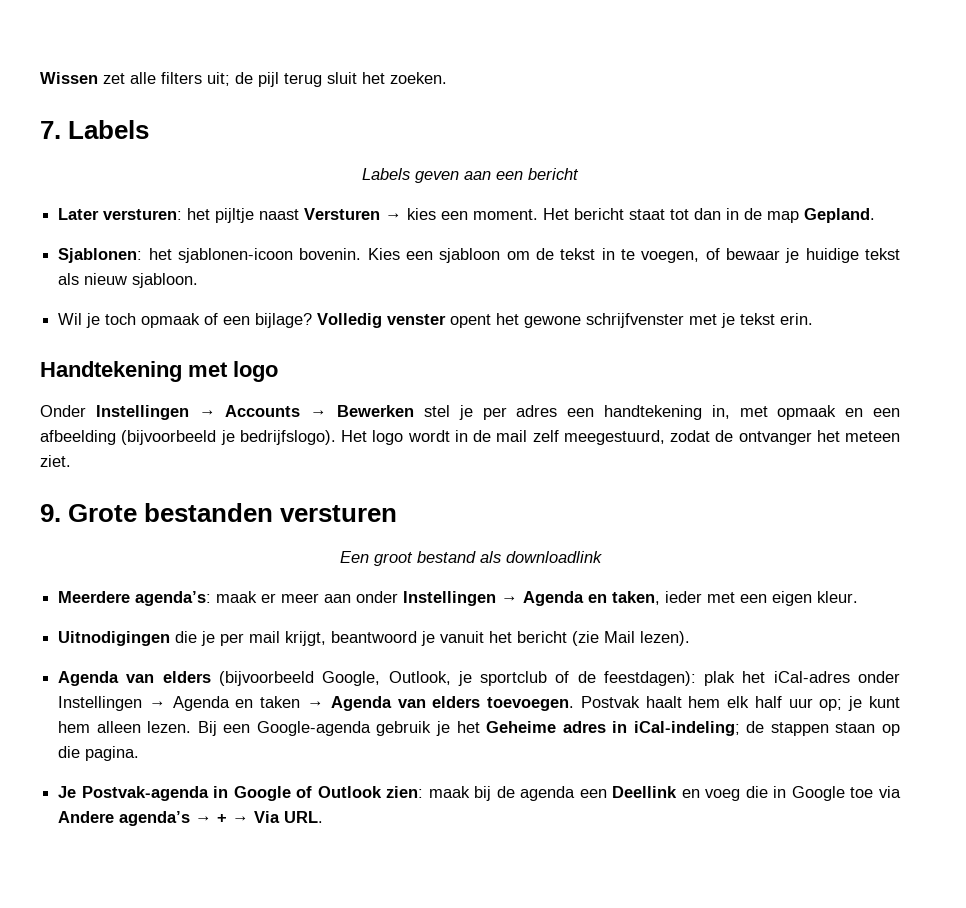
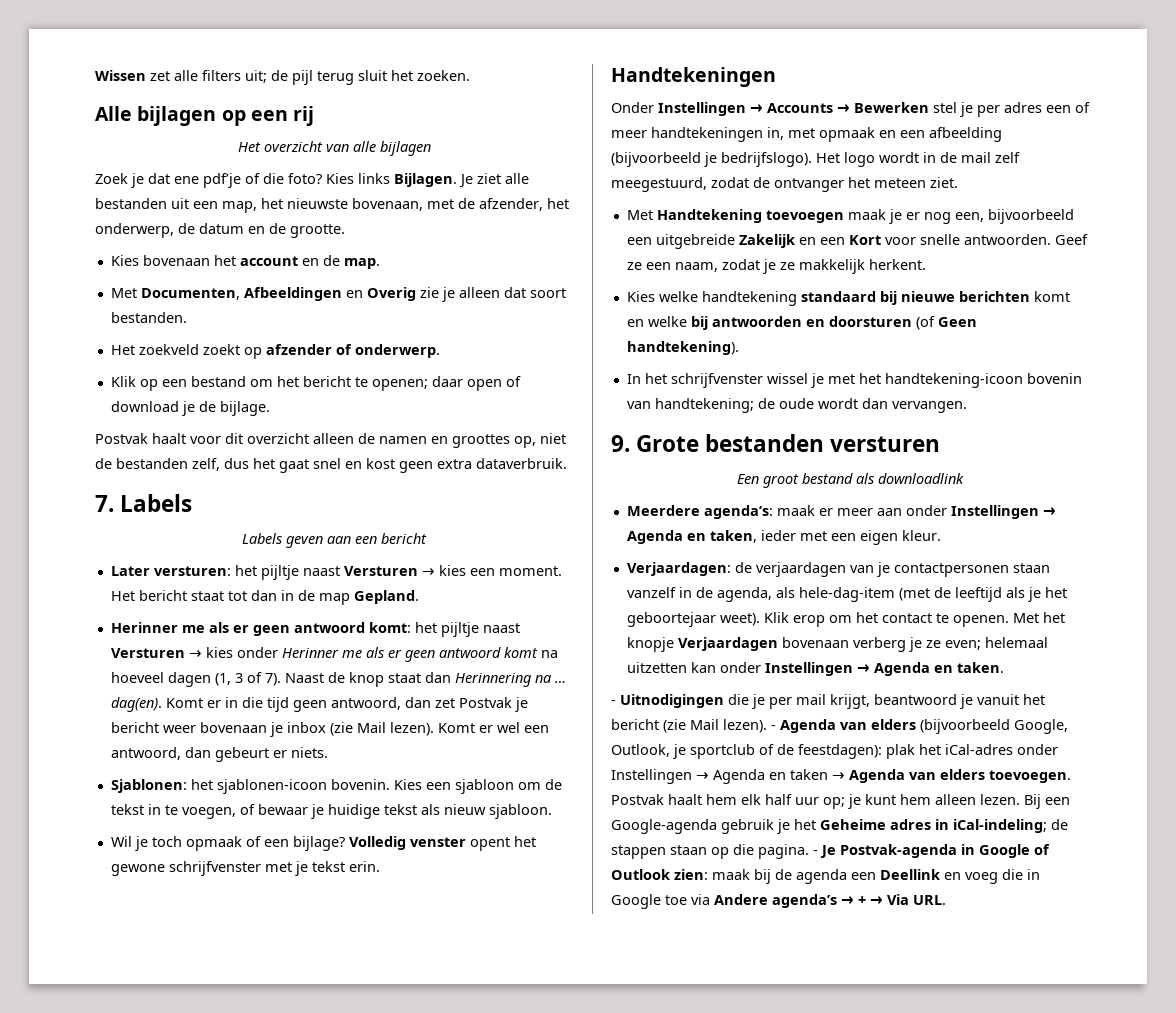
(447, 78) none -> [95,106,315,126] [237,141,431,156] [95,173,529,188] [95,198,569,213] [95,223,345,238] [110,255,380,269] [110,287,566,302] [110,312,187,323] [110,344,440,359] [110,376,521,391] [110,401,270,416] [95,433,566,448] [95,458,567,473] // Alle bijlagen op een rij // Het overzicht van alle bijlagen // Zoek je dat ene pdf’je of die foto? Kies links Bijlagen. Je ziet alle bestanden uit een map, het nieuwste bovenaan, met de afzender, het onderwerp, de datum en de grootte. // Kies bovenaan het account en de map. // Met Documenten, Afbeeldingen en Overig zie je alleen dat soort bestanden. // Het zoekveld zoekt op afzender of onderwerp. // Klik op een bestand om het bericht te openen; daar open of download je de bijlage. // Postvak haalt voor dit overzicht alleen de namen en groottes op, niet de bestanden zelf, dus het gaat snel en kost geen extra dataverbruik.
(876, 215) none -> [110,622,520,637] [110,647,558,662] [110,672,566,687] [110,697,528,712] [110,722,549,737] [110,747,328,762] // Herinner me als er geen antwoord komt: het pijltje naast Versturen → kies onder Herinner me als er geen antwoord komt na hoeveel dagen (1, 3 of 7). Naast de knop staat dan Herinnering na … dag(en). Komt er in die tijd geen antwoord, dan zet Postvak je bericht weer bovenaan je inbox (zie Mail lezen). Komt er wel een antwoord, dan gebeurt er niets.
[40,361,278,382] Handtekening met logo -> [611,67,776,87] Handtekeningen
[603,405,702,420] handtekening -> [1075,102,1090,113] [611,127,763,142] of meer handtekeningen
(71, 461) none -> [626,209,1074,224] [626,234,1088,249] [626,259,926,274] [626,291,1070,306] [626,316,977,330] [626,341,739,355] [626,373,1082,388] [626,398,967,413] // Met Handtekening toevoegen maak je er nog een, bijvoorbeeld een uitgebreide Zakelijk en een Kort voor snelle antwoorden. Geef ze een naam, zodat je ze makkelijk herkent. // Kies welke handtekening standaard bij nieuwe berichten komt en welke bij antwoorden en doorsturen (of Geen handtekening). // In het schrijfvenster wissel je met het handtekening-icoon bovenin van handtekening; de oude wordt dan vervangen.
(859, 597) none -> [626,562,1050,577] [626,587,1067,602] [626,612,1065,627] [626,637,1048,652] [626,662,1004,676] [611,700,616,705] Verjaardagen: de verjaardagen van je contactpersonen staan vanzelf in de agenda, als hele-dag-item (met de leeftijd als je het geboortejaar weet). Klik erop om het contact te openen. Met het knopje Verjaardagen bovenaan verberg je ze even; helemaal uitzetten kan onder Instellingen → Agenda en taken. // -
(691, 638) // -> [771,725,776,730] -
(140, 753) // -> [813,850,818,855] -

